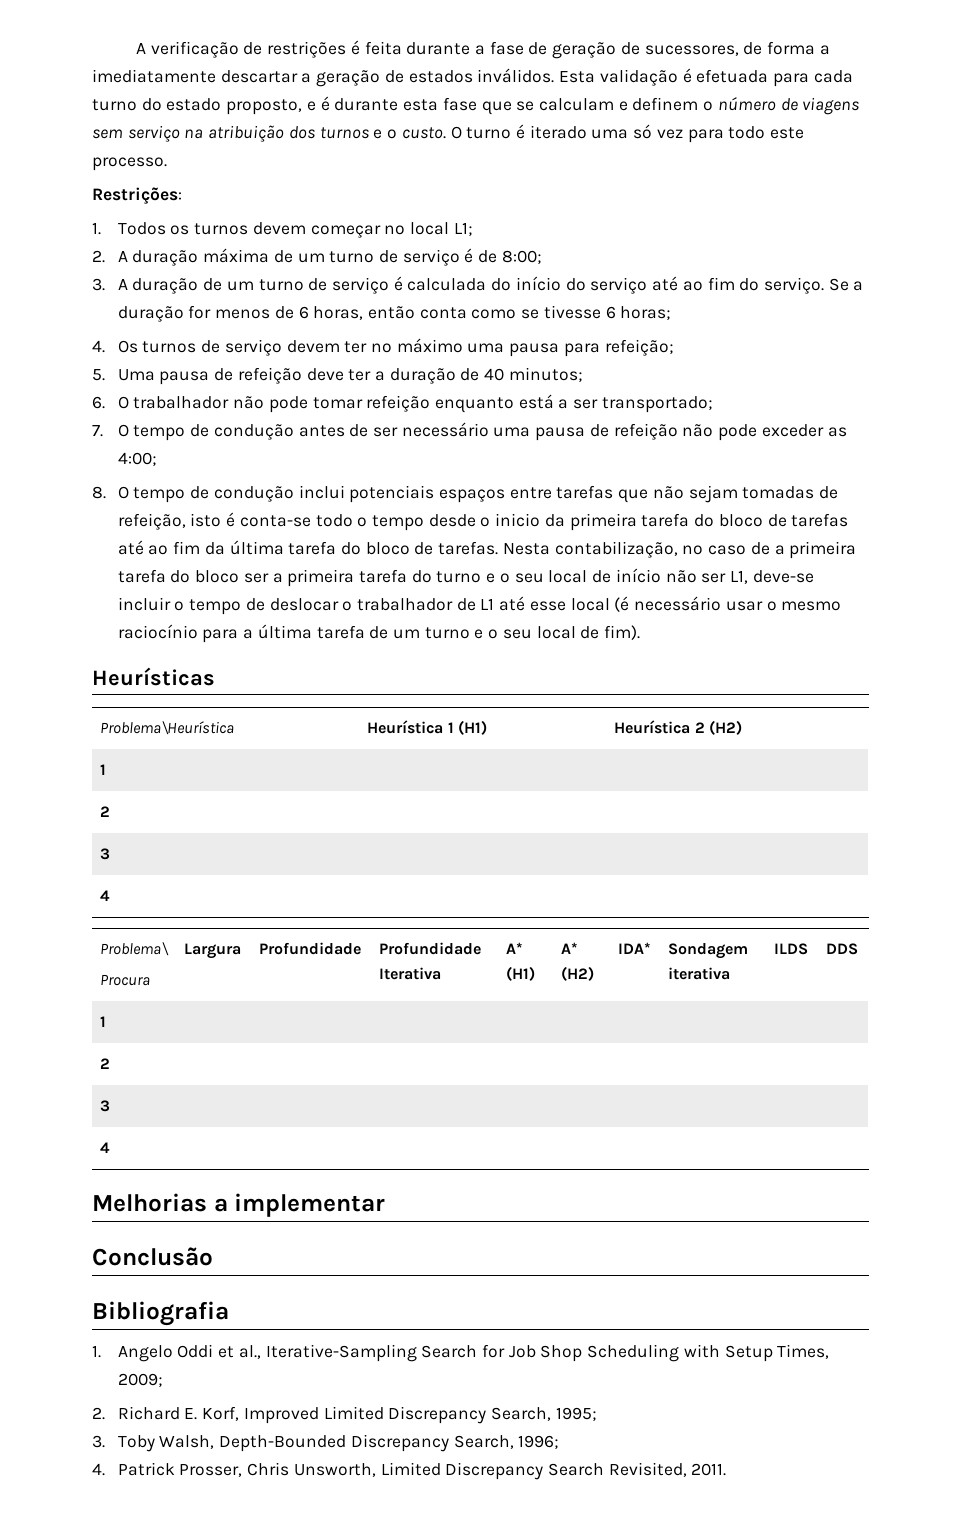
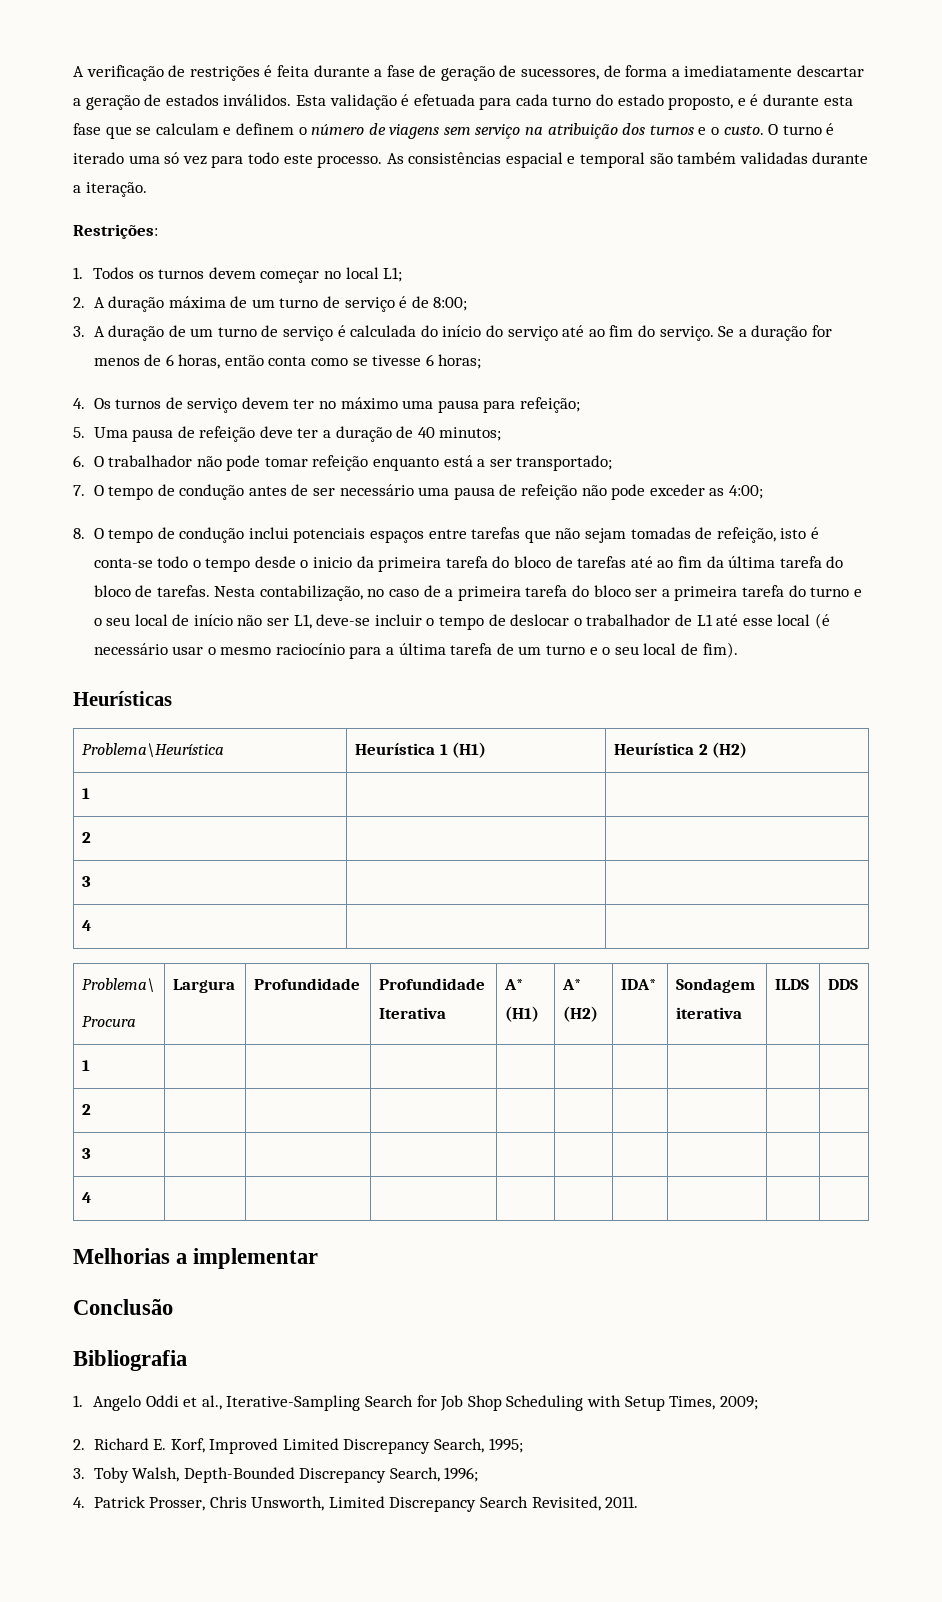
(167, 164) none -> [386,152,869,168] [73,182,147,197] As consistências espacial e temporal são também validadas durante a iteração.

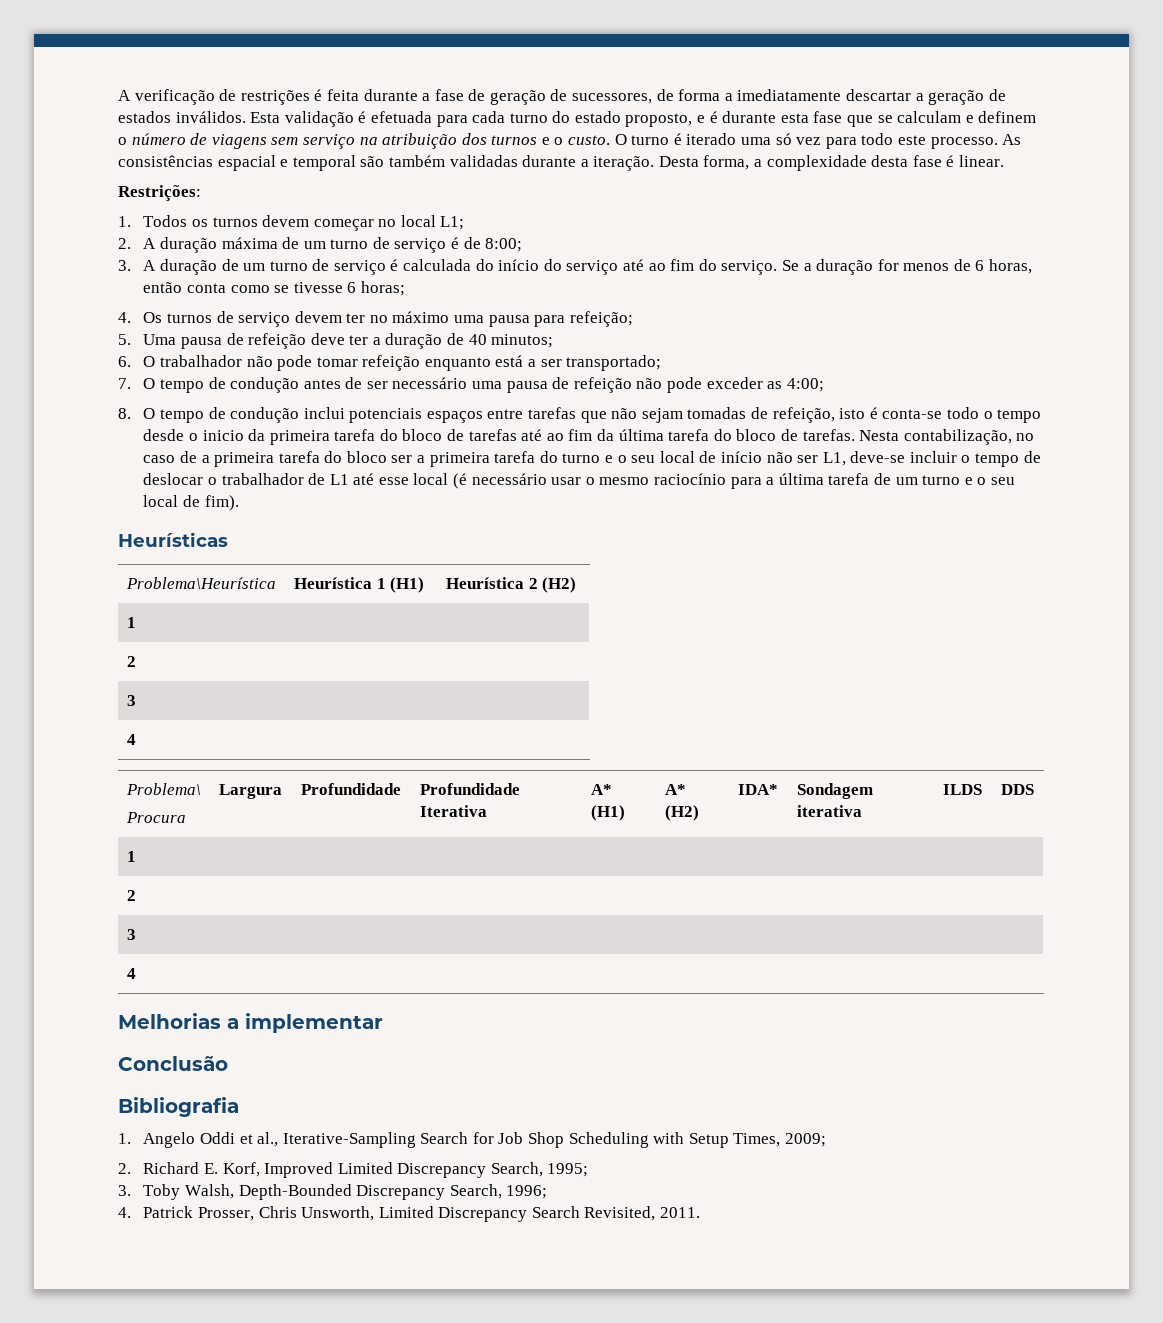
(147, 189) none -> [658,155,1005,171] Desta forma, a complexidade desta fase é linear.

